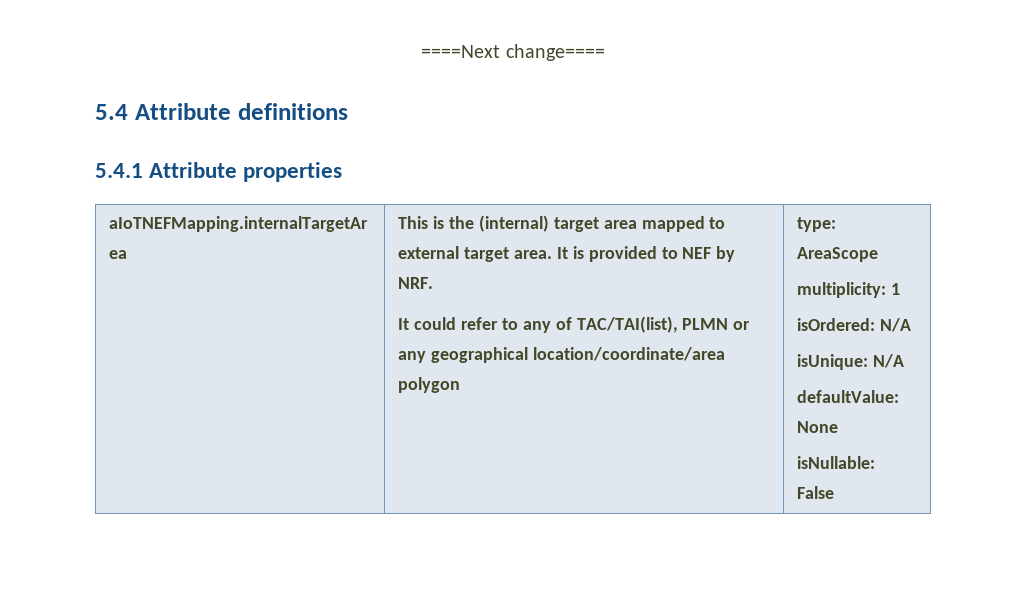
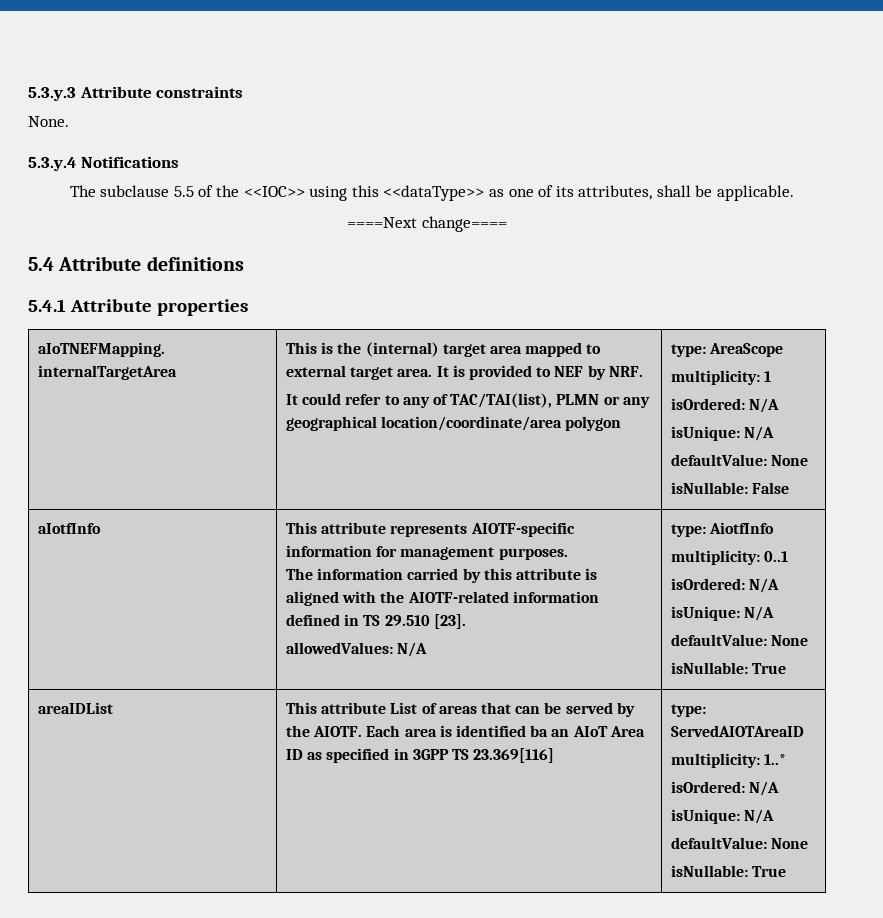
(421, 51) none -> [28,86,244,101] [28,116,69,127] [28,156,179,171] [69,185,795,201] 5.3.y.3 Attribute constraints // None. // 5.3.y.4 Notifications // The subclause 5.5 of the <<IOC>> using this <<dataType>> as one of its attributes, shall be applicable. //
(835, 492) none -> [38,523,102,534] [286,522,575,537] [286,545,568,560] [286,568,598,583] [286,591,599,606] [286,614,466,629] [286,642,428,657] [671,522,775,537] [671,550,789,565] [671,578,780,593] [671,606,775,621] [671,634,809,646] [671,662,787,674] [38,702,114,714] [286,702,635,717] [286,725,645,737] [286,748,555,763] [671,704,707,717] [671,725,805,737] [671,753,787,768] [671,781,780,796] [671,809,775,824] [671,837,809,849] [671,865,787,877] // aIotfInfo | This attribute represents AIOTF-specific information for management purposes. // The information carried by this attribute is aligned with the AIOTF-related information defined in TS 29.510 [23]. // allowedValues: N/A | type: AiotfInfo // multiplicity: 0..1 // isOrdered: N/A // isUnique: N/A // defaultValue: None // isNullable: True // areaIDList | This attribute List of areas that can be served by the AIOTF. Each area is identified ba an AIoT Area ID as specified in 3GPP TS 23.369[116] | type: ServedAIOTAreaID // multiplicity: 1..* // isOrdered: N/A // isUnique: N/A // defaultValue: None // isNullable: True

